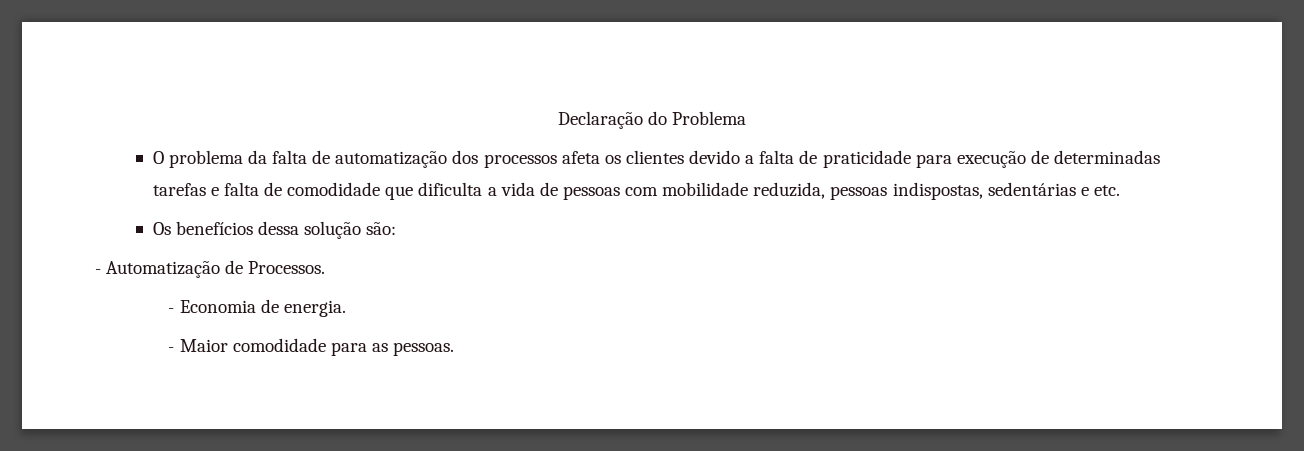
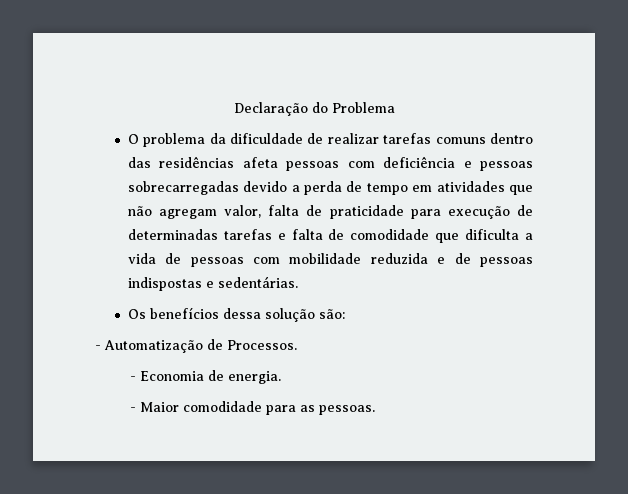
[272,150,755,168] falta de automatização dos processos afeta os clientes devido a -> [230,133,533,144] [127,156,533,171] [127,181,533,195] [127,205,262,219] dificuldade de realizar tarefas comuns dentro das residências afeta pessoas com deficiência e pessoas sobrecarregadas devido a perda de tempo em atividades que não agregam valor,
[753,182,1120,200] reduzida, pessoas indispostas, sedentárias e etc. -> [370,253,533,267] [127,276,298,291] reduzida e de pessoas indispostas e sedentárias.

